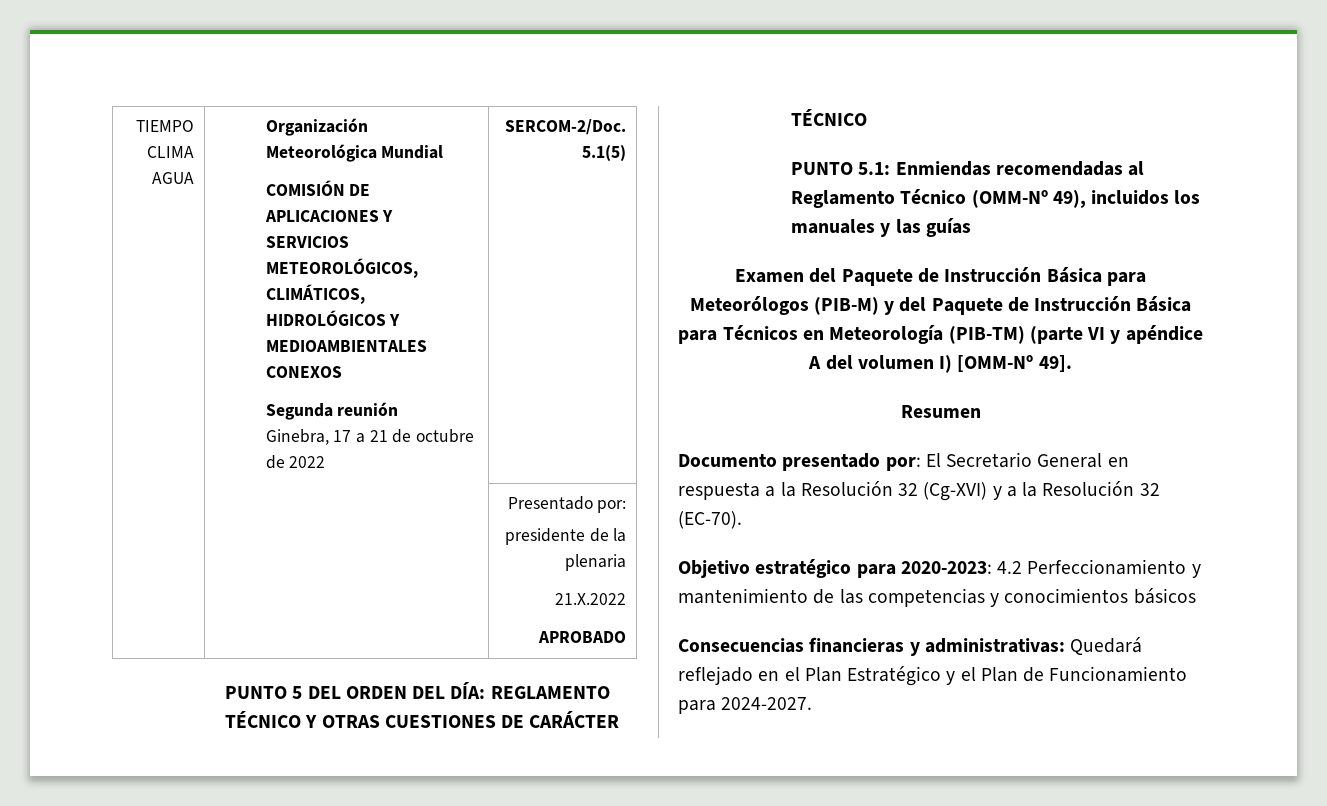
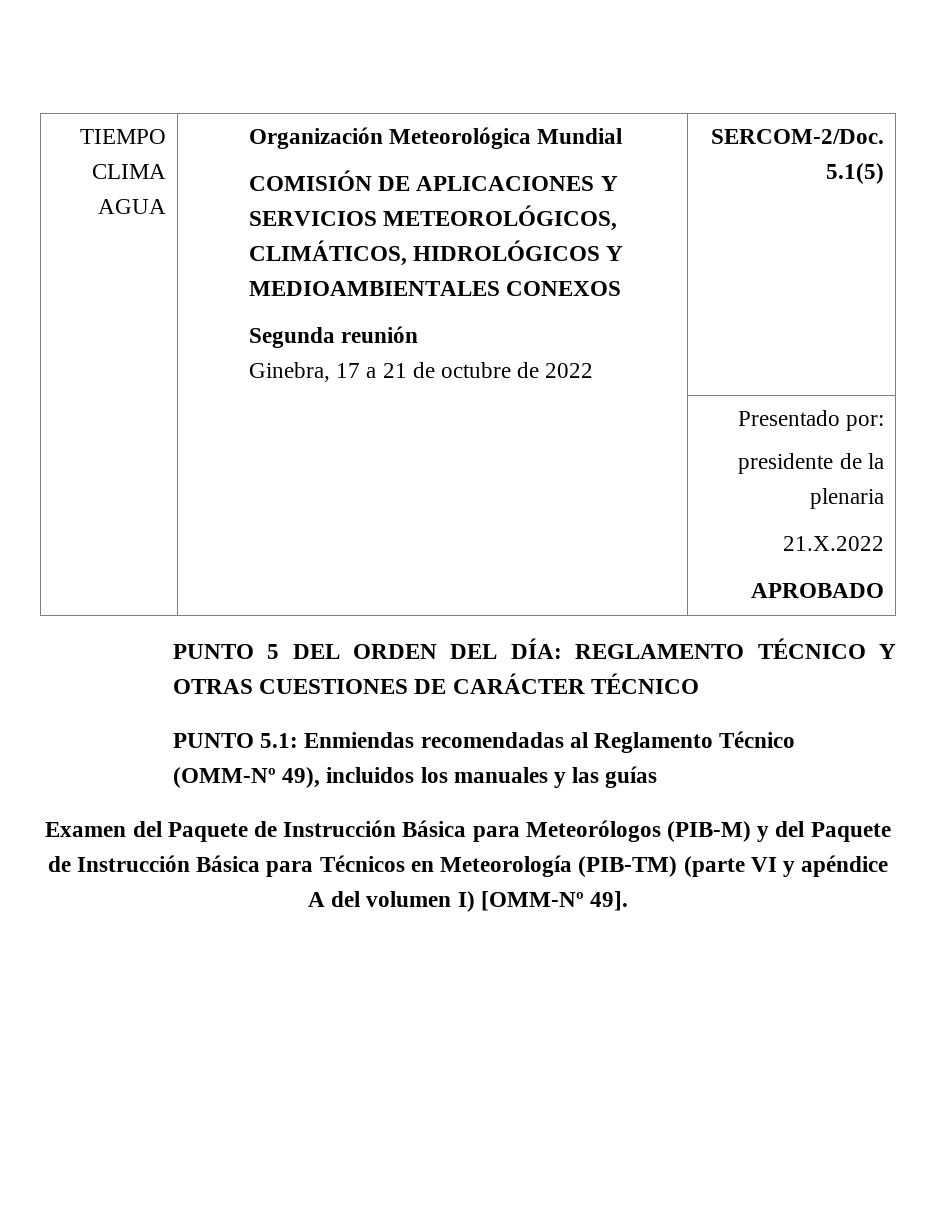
[900,405,981,418] [678,452,1129,471] [678,481,1160,501] [678,511,742,529] [678,559,1201,578] [678,588,1196,607] [678,637,1143,656] [678,666,1188,686] [678,697,813,714] // Resumen // Documento presentado por: El Secretario General en respuesta a la Resolución 32 (Cg-XVI) y a la Resolución 32 (EC-70). // Objetivo estratégico para 2020-2023: 4.2 Perfeccionamiento y mantenimiento de las competencias y conocimientos básicos // Consecuencias financieras y administrativas: Quedará reflejado en el Plan Estratégico y el Plan de Funcionamiento para 2024-2027. -> (629, 901) none

